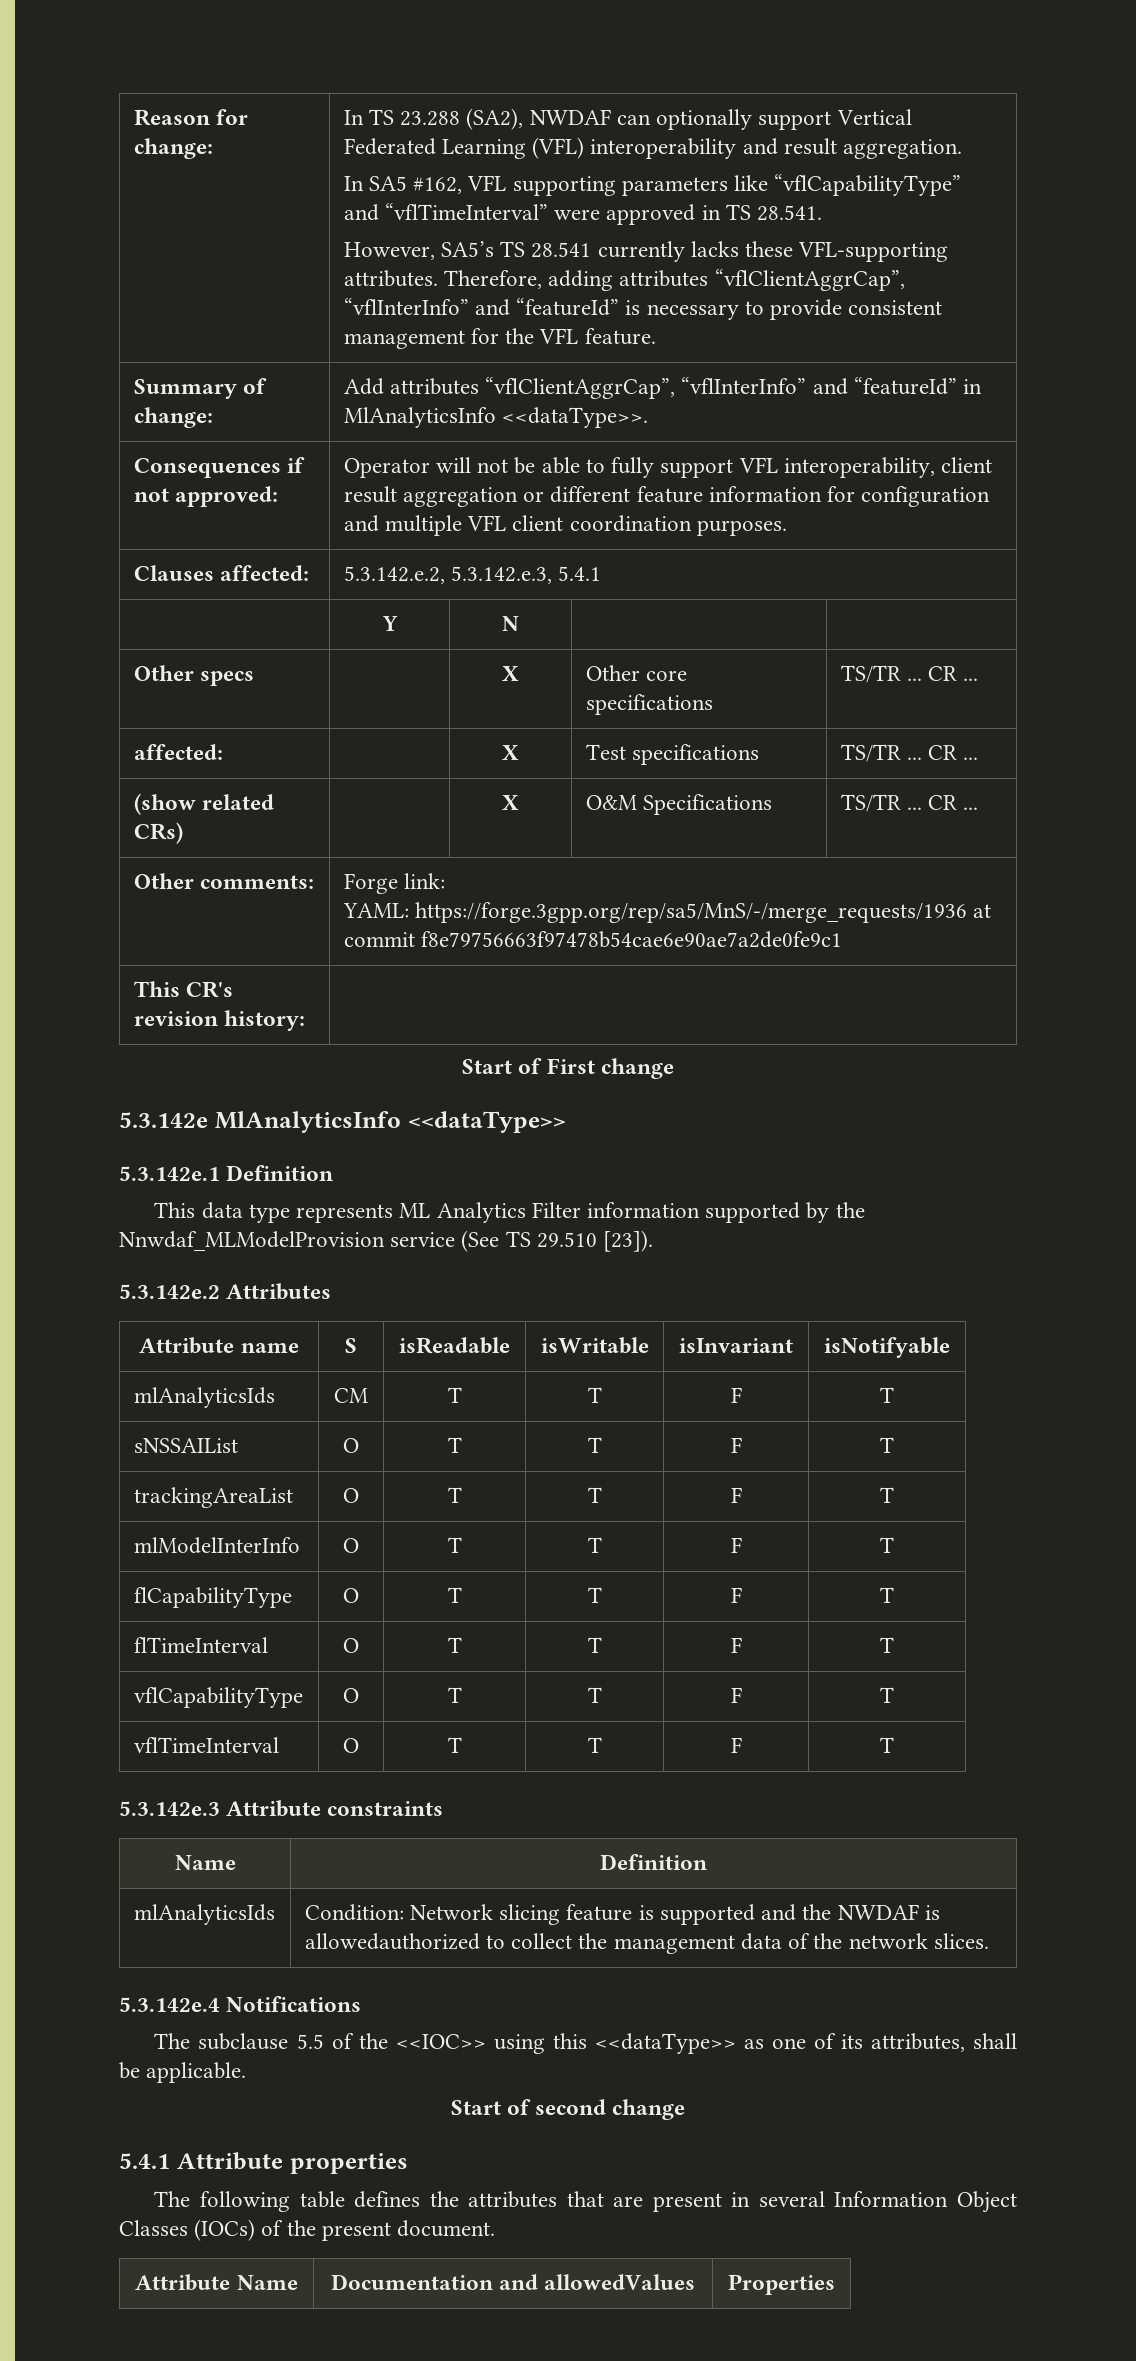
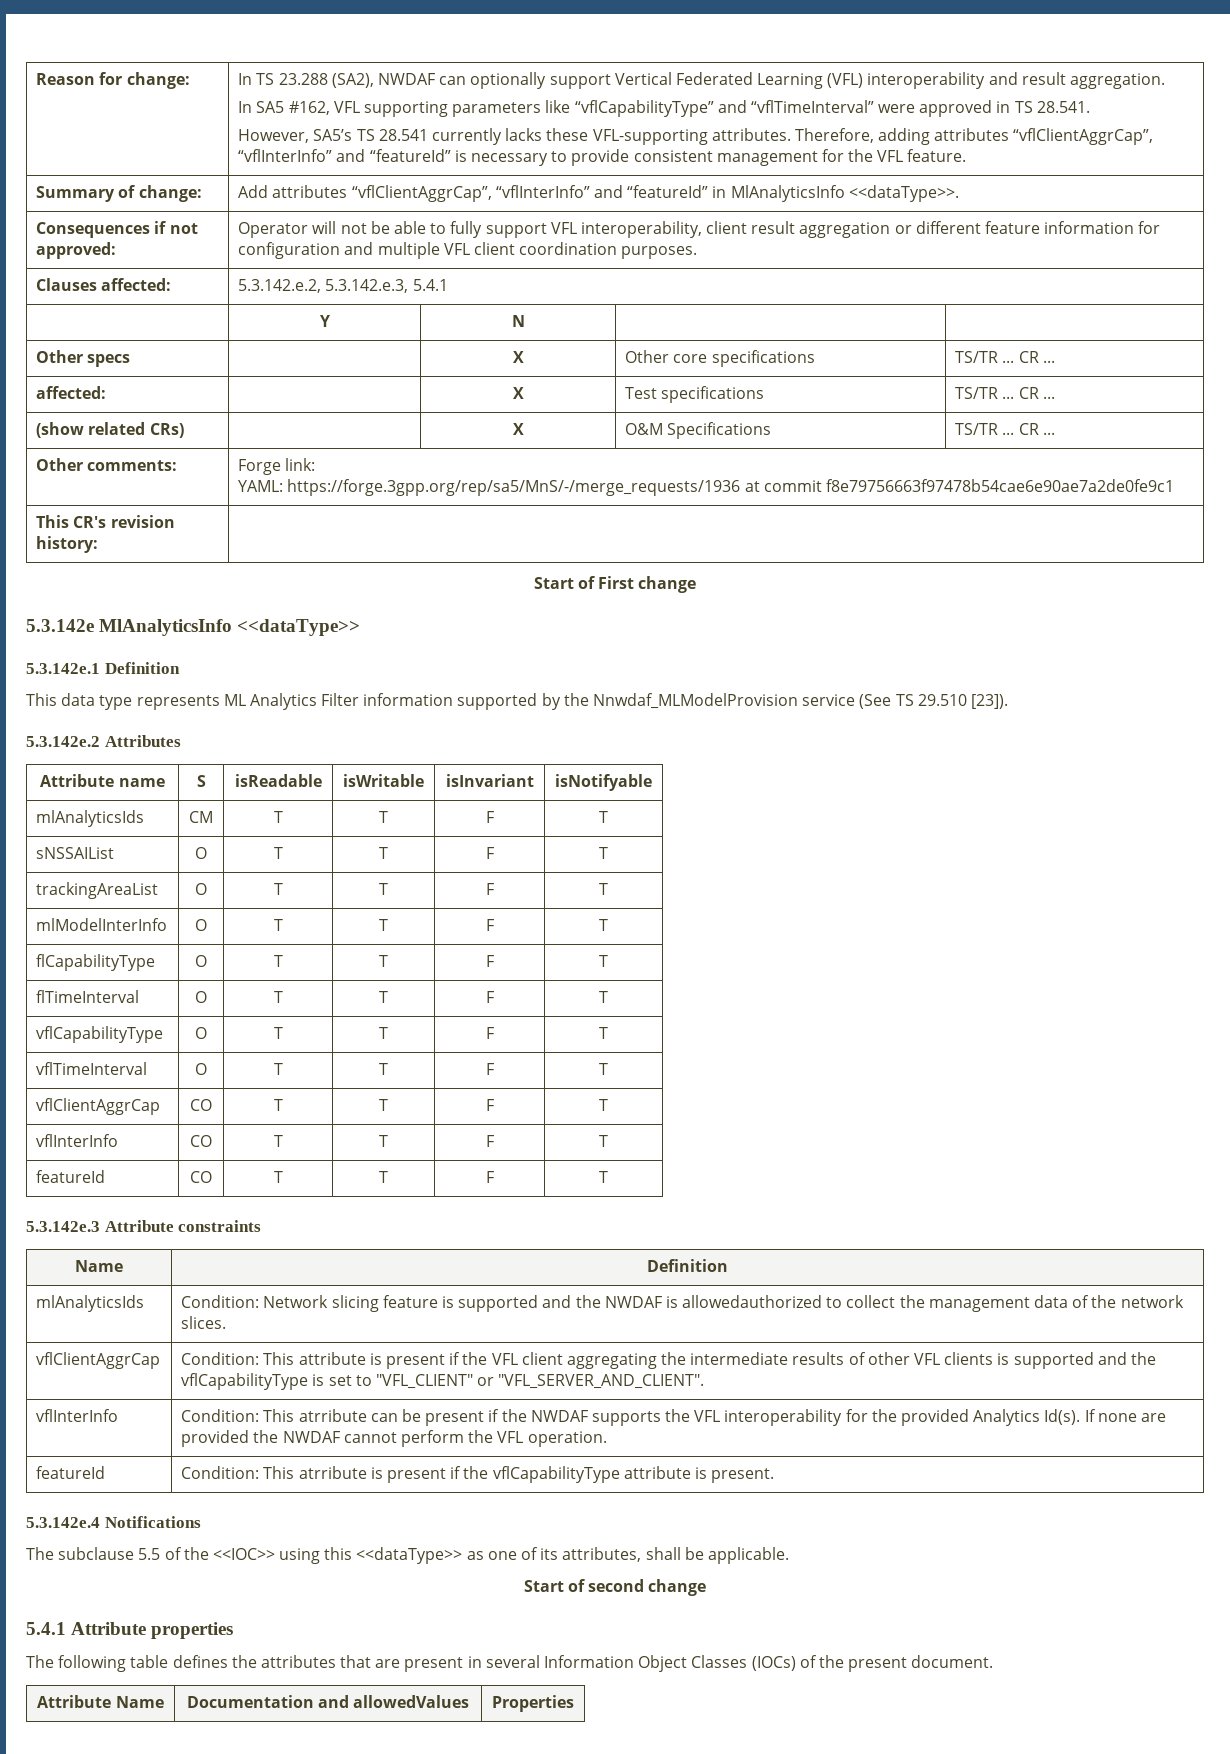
(894, 1745) none -> [36,1098,161,1115] [190,1099,212,1111] [273,1099,283,1111] [379,1099,388,1111] [485,1099,494,1111] [599,1099,608,1111] [36,1134,119,1147] [190,1135,212,1147] [273,1135,283,1147] [379,1135,388,1147] [485,1135,494,1147] [599,1135,608,1147] [36,1170,106,1183] [190,1171,212,1183] [273,1171,283,1183] [379,1171,388,1183] [485,1171,494,1183] [599,1171,608,1183] // vflClientAggrCap | CO | T | T | F | T // vflInterInfo | CO | T | T | F | T // featureId | CO | T | T | F | T
(989, 1941) none -> [36,1352,161,1369] [181,1352,1156,1369] [181,1373,705,1390] [36,1409,119,1422] [181,1409,1166,1426] [181,1430,607,1447] [36,1466,106,1479] [181,1466,775,1483] // vflClientAggrCap | Condition: This attribute is present if the VFL client aggregating the intermediate results of other VFL clients is supported and the vflCapabilityType is set to "VFL_CLIENT" or "VFL_SERVER_AND_CLIENT". // vflInterInfo | Condition: This atrribute can be present if the NWDAF supports the VFL interoperability for the provided Analytics Id(s). If none are provided the NWDAF cannot perform the VFL operation. // featureId | Condition: This atrribute is present if the vflCapabilityType attribute is present.

